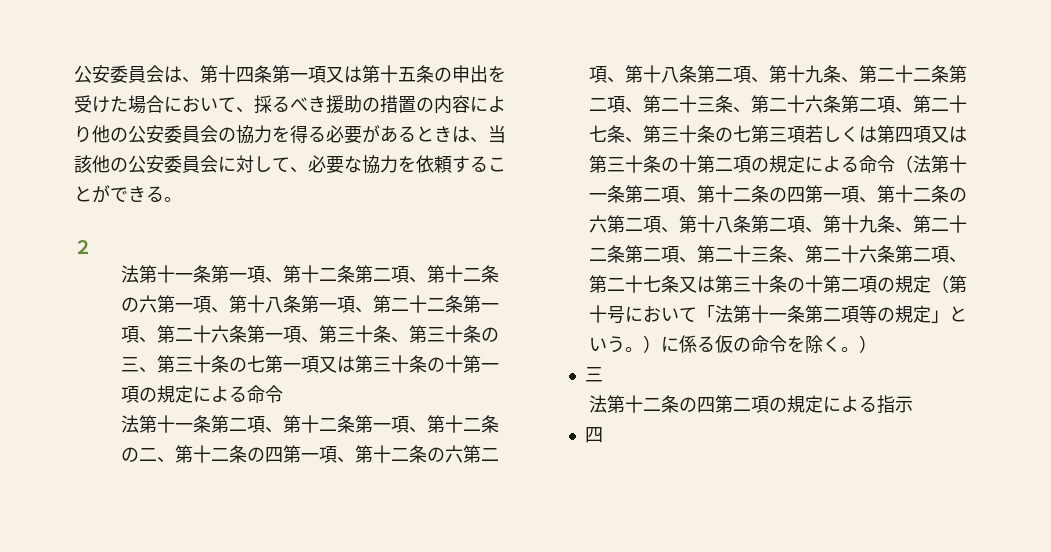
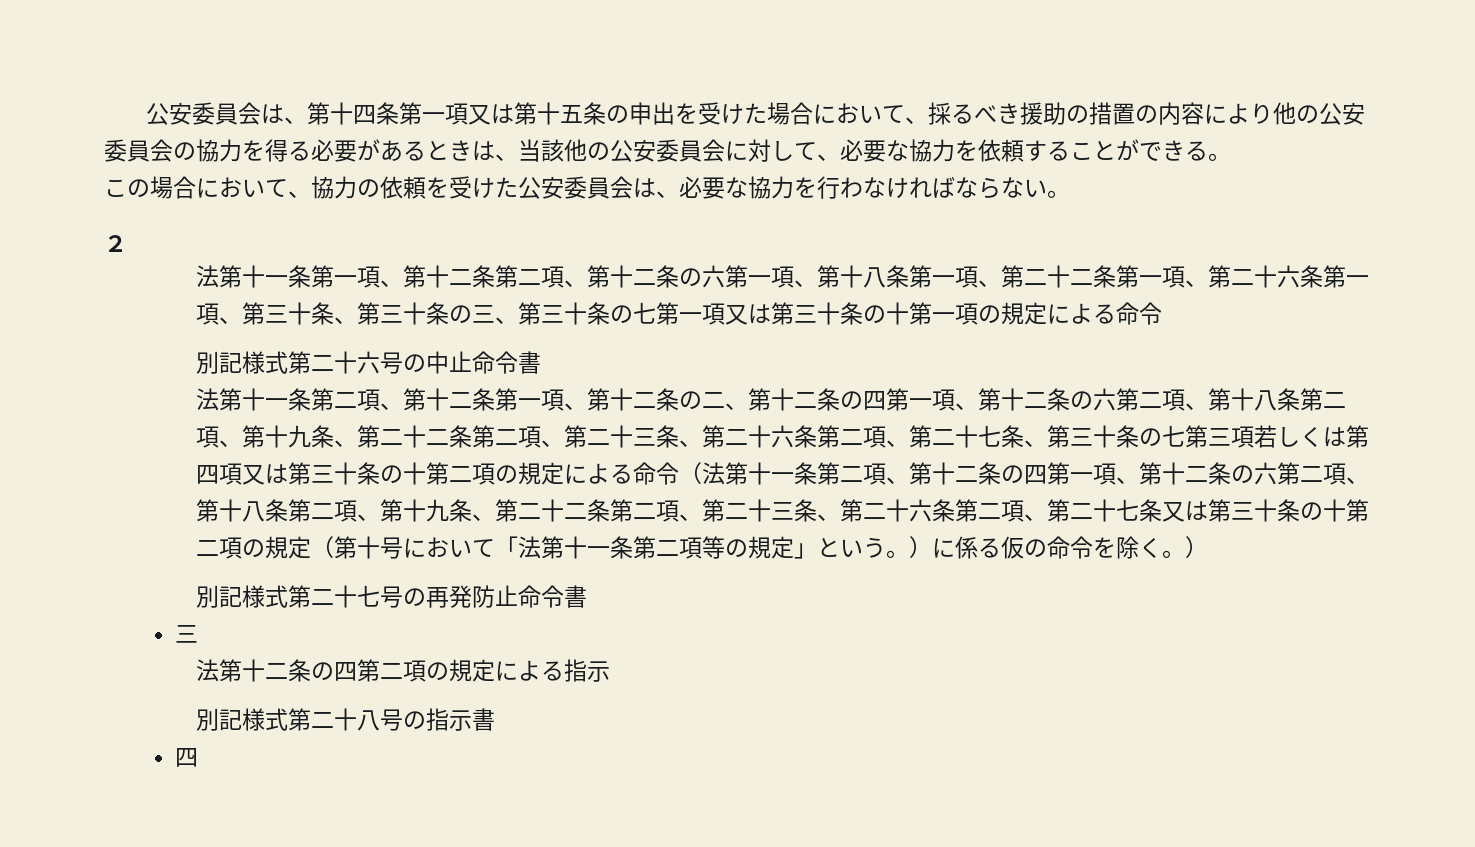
(182, 199) none -> [104,176,1070,199] // この場合において、協力の依頼を受けた公安委員会は、必要な協力を行わなければならない。
(283, 394) none -> [195,351,541,374] // 別記様式第二十六号の中止命令書
(877, 344) none -> [195,585,587,608] // 別記様式第二十七号の再発防止命令書
(913, 404) none -> [195,708,495,731] // 別記様式第二十八号の指示書

